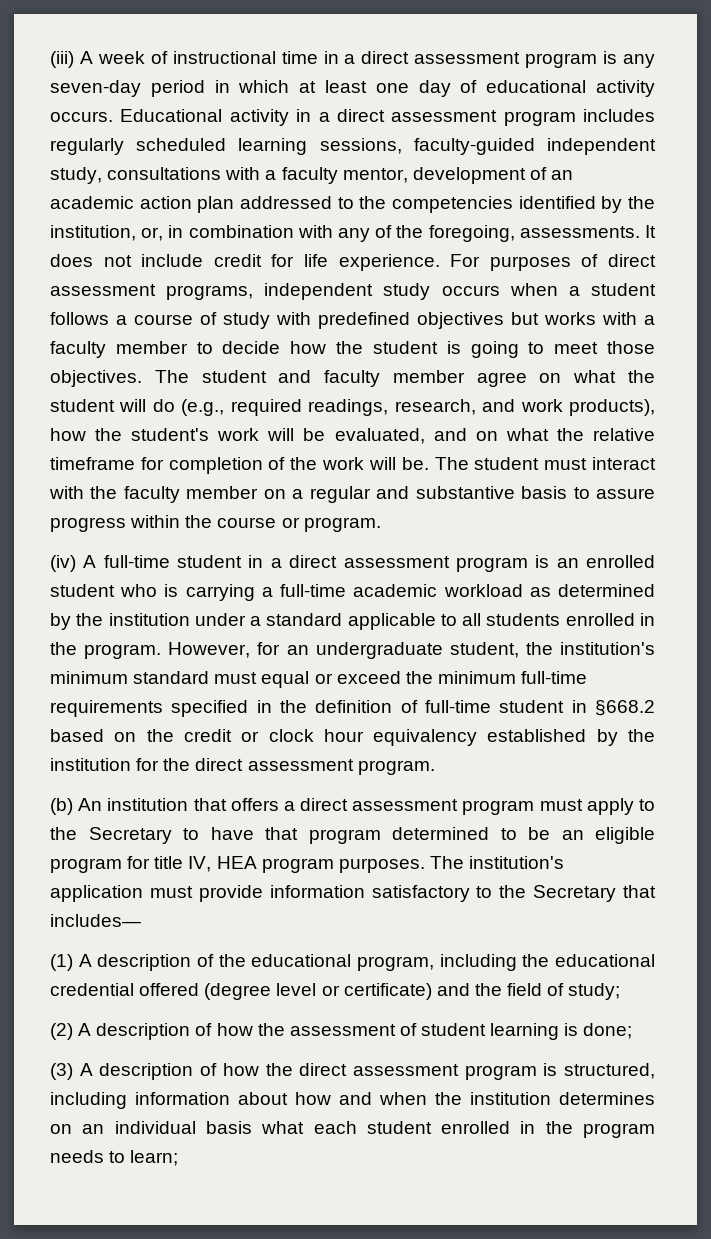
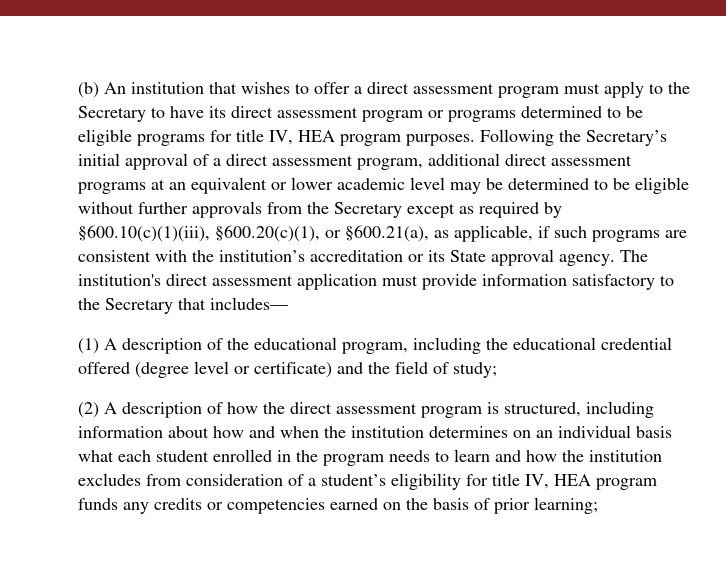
[50,51,655,68] [50,80,655,97] [50,109,655,126] [50,138,656,155] [50,167,574,184] [50,196,655,213] [50,225,656,242] [50,254,657,271] [50,283,657,300] [50,312,655,329] [50,341,655,358] [50,370,655,387] [50,399,656,416] [50,428,655,444] [50,457,656,474] [49,486,656,503] [50,515,381,532] [50,555,656,572] [50,584,655,601] [50,613,655,630] [50,642,655,659] [50,671,588,688] [50,700,655,717] [50,729,655,746] [50,758,435,775] (iii) A week of instructional time in a direct assessment program is any seven-day period in which at least one day of educational activity occurs. Educational activity in a direct assessment program includes regularly scheduled learning sessions, faculty-guided independent study, consultations with a faculty mentor, development of an academic action plan addressed to the competencies identified by the institution, or, in combination with any of the foregoing, assessments. It does not include credit for life experience. For purposes of direct assessment programs, independent study occurs when a student follows a course of study with predefined objectives but works with a faculty member to decide how the student is going to meet those objectives. The student and faculty member agree on what the student will do (e.g., required readings, research, and work products), how the student's work will be evaluated, and on what the relative timeframe for completion of the work will be. The student must interact with the faculty member on a regular and substantive basis to assure progress within the course or program. // (iv) A full-time student in a direct assessment program is an enrolled student who is carrying a full-time academic workload as determined by the institution under a standard applicable to all students enrolled in the program. However, for an undergraduate student, the institution's minimum standard must equal or exceed the minimum full-time requirements specified in the definition of full-time student in §668.2 based on the credit or clock hour equivalency established by the institution for the direct assessment program. // -> (78, 90) none
[230,798,279,811] offers -> [241,82,350,94] wishes to offer
[265,827,655,844] [50,858,122,873] that program determined to be an eligible program -> [209,106,643,122] [78,129,205,146] its direct assessment program or programs determined to be eligible programs
[429,856,565,869] The institution's -> [480,129,667,146] [78,153,632,170] [78,177,689,194] [78,201,562,218] [78,225,687,242] [78,249,648,266] [78,274,293,286] Following the Secretary’s initial approval of a direct assessment program, additional direct assessment programs at an equivalent or lower academic level may be determined to be eligible without further approvals from the Secretary except as required by §600.10(c)(1)(iii), §600.20(c)(1), or §600.21(a), as applicable, if such programs are consistent with the institution’s accreditation or its State approval agency. The institution's direct assessment
[289,1023,633,1040] [50,1063,293,1080] assessment of student learning is done; // (3) A description of how the -> (285, 408) none
[130,1150,179,1166] learn; -> [454,449,662,462] [78,473,657,490] [78,497,598,514] learn and how the institution excludes from consideration of a student’s eligibility for title IV, HEA program funds any credits or competencies earned on the basis of prior learning;

